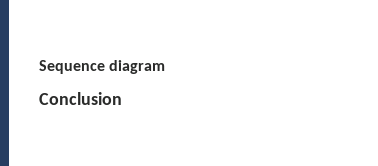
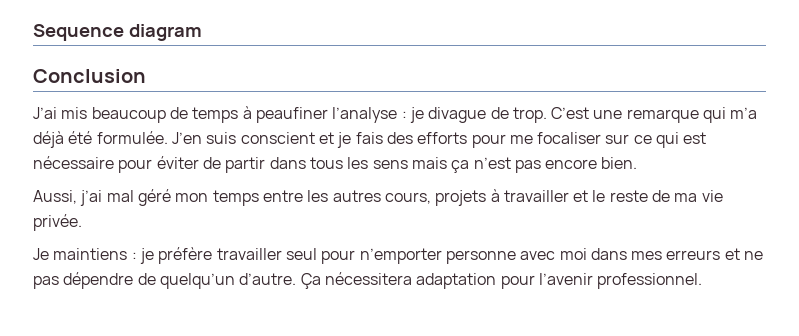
(122, 98) none -> [33,106,758,123] [33,131,707,148] [33,156,638,173] [33,189,723,206] [33,214,82,231] [33,247,764,264] [33,272,703,289] // J’ai mis beaucoup de temps à peaufiner l’analyse : je divague de trop. C’est une remarque qui m’a déjà été formulée. J’en suis conscient et je fais des efforts pour me focaliser sur ce qui est nécessaire pour éviter de partir dans tous les sens mais ça n’est pas encore bien. // Aussi, j’ai mal géré mon temps entre les autres cours, projets à travailler et le reste de ma vie privée. // Je maintiens : je préfère travailler seul pour n’emporter personne avec moi dans mes erreurs et ne pas dépendre de quelqu’un d’autre. Ça nécessitera adaptation pour l’avenir professionnel.

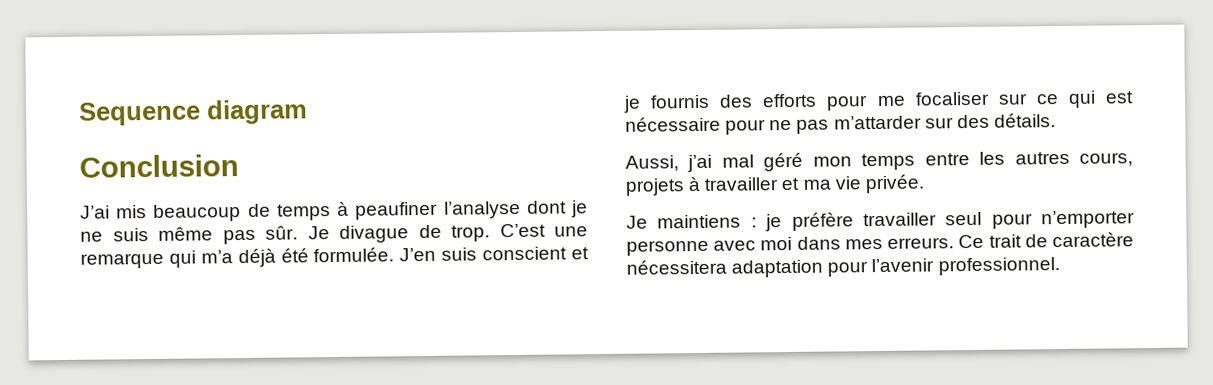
[401,107,424,123] : je -> [526,200,588,218] [80,225,330,245] dont je ne suis même pas sûr. Je
[355,132,383,144] fais -> [650,94,711,109] fournis
[156,156,638,173] éviter de partir dans tous les sens mais ça n’est pas encore bien. -> [769,113,1056,134] ne pas m’attarder sur des détails.
[592,190,671,202] le reste de -> (800, 184) none
[666,248,764,260] [33,272,321,289] erreurs et ne pas dépendre de quelqu’un d’autre. Ça -> [887,232,1134,249] erreurs. Ce trait de caractère

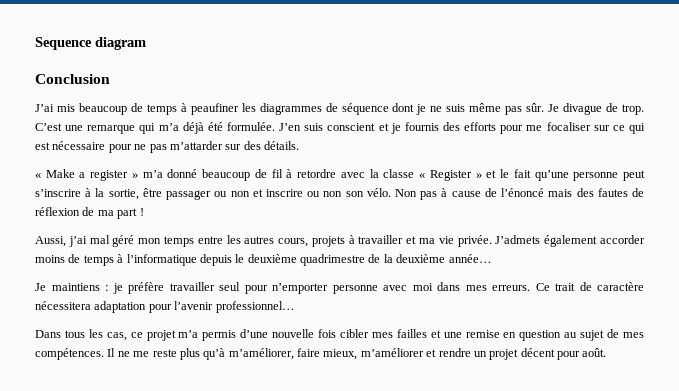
[443,200,521,219] l’analyse -> [241,103,389,115] les diagrammes de séquence
(1056, 120) none -> [35,169,646,181] [35,188,644,200] [35,207,144,219] // « Make a register » m’a donné beaucoup de fil à retordre avec la classe « Register » et le fait qu’une personne peut s’inscrire à la sortie, être passager ou non et inscrire ou non son vélo. Non pas à cause de l’énoncé mais des fautes de réflexion de ma part !
(925, 184) none -> [495,235,645,247] [35,254,492,266] J’admets également accorder moins de temps à l’informatique depuis le deuxième quadrimestre de la deuxième année…
[937,257,1060,276] professionnel. -> [215,301,295,313] [35,329,644,341] [35,348,607,360] professionnel… // Dans tous les cas, ce projet m’a permis d’une nouvelle fois cibler mes failles et une remise en question au sujet de mes compétences. Il ne me reste plus qu’à m’améliorer, faire mieux, m’améliorer et rendre un projet décent pour août.

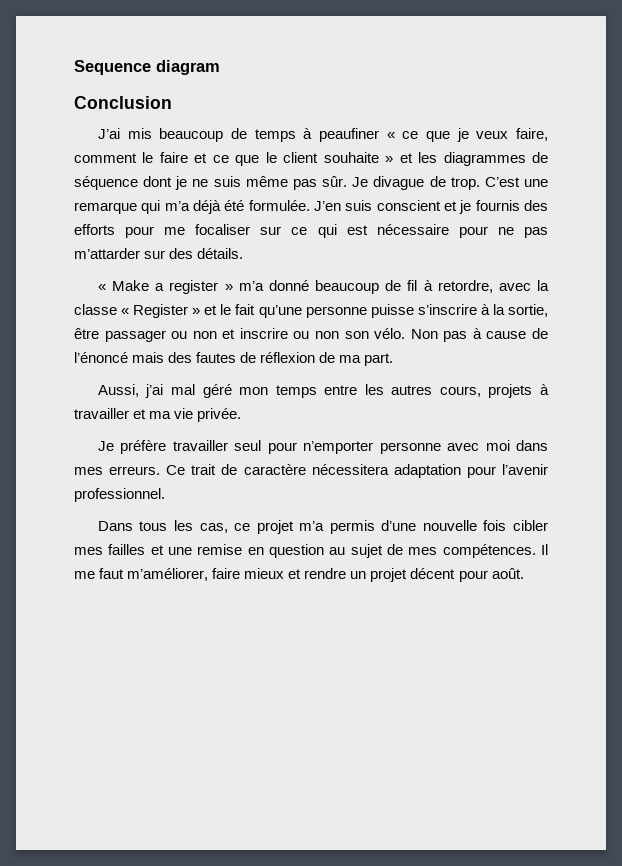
(239, 109) none -> [386,128,549,142] [74,152,413,166] « ce que je veux faire, comment le faire et ce que le client souhaite » et
[297,169,337,178] retordre -> [437,280,493,293] retordre,
[623,170,646,181] peut -> [370,304,414,318] puisse
[117,208,144,219] part ! -> [364,353,394,366] part.
[495,235,645,247] [35,254,492,266] [35,283,123,294] J’admets également accorder moins de temps à l’informatique depuis le deuxième quadrimestre de la deuxième année… // Je maintiens : je -> [97,441,114,451] // Je
[215,301,295,313] professionnel… -> [74,488,165,502] professionnel.
[117,348,424,360] ne me reste plus qu’à m’améliorer, faire mieux, m’améliorer -> [74,568,285,581] me faut m’améliorer, faire mieux

